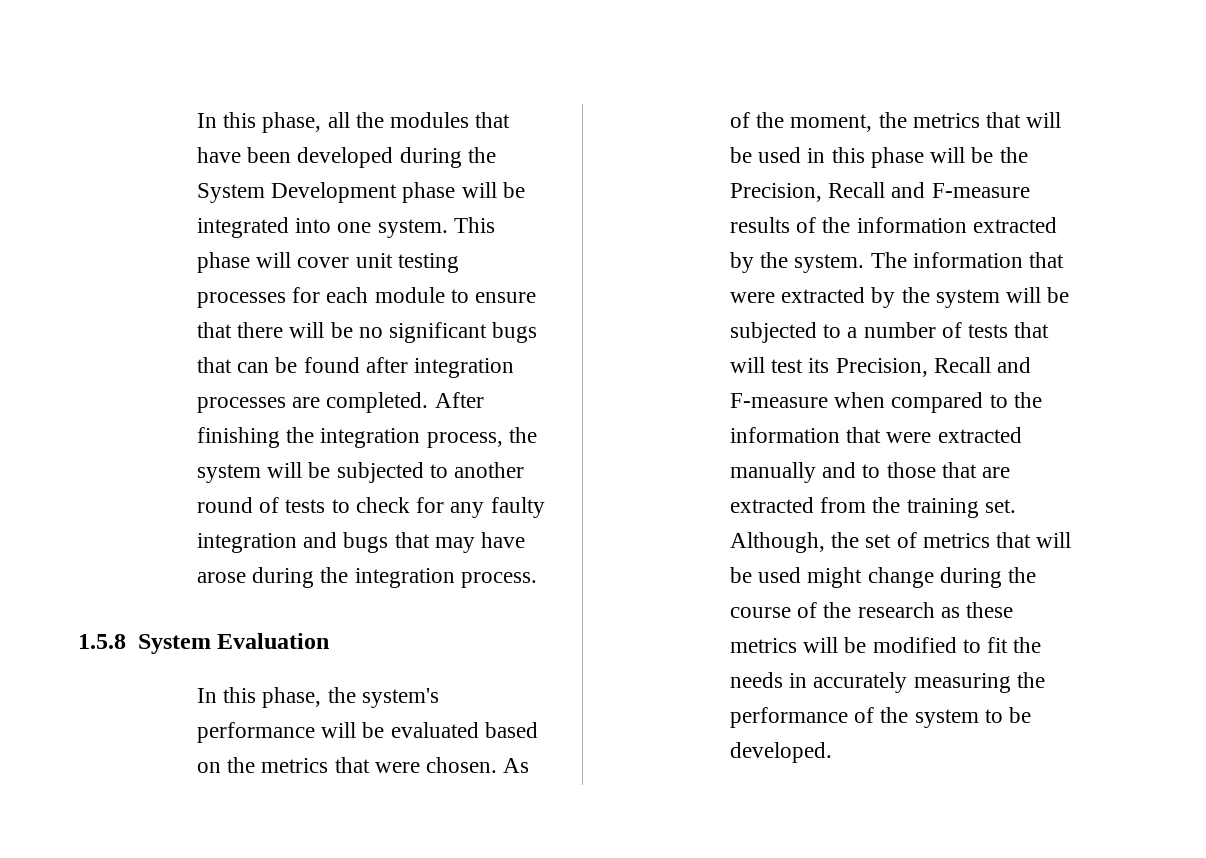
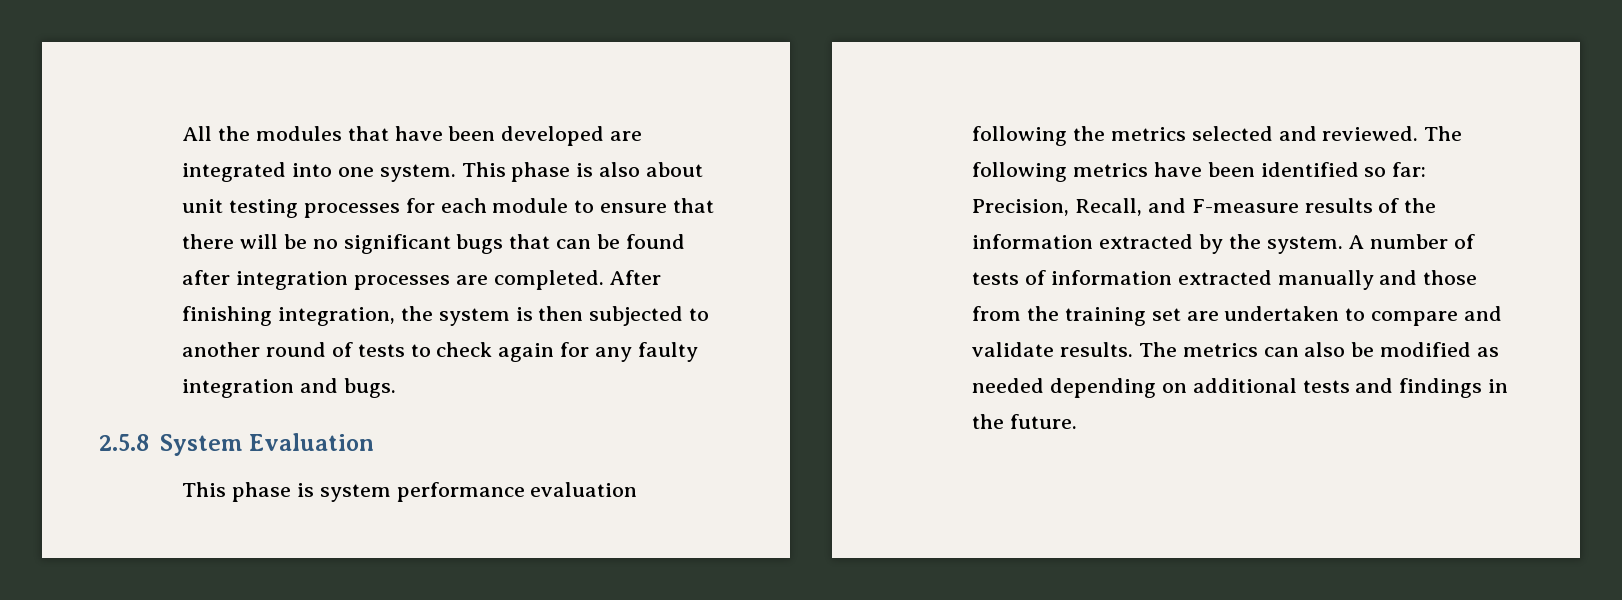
[197,112,350,133] In this phase, all -> [182,126,213,141] All
[399,147,496,168] [197,182,525,203] during the System Development phase will be -> [610,131,643,141] are
[256,252,350,268] will cover -> [576,162,703,177] is also about
[286,427,537,448] [197,462,331,483] the integration process, the system will be -> [278,306,584,326] integration, the system is then
(410, 505) none -> [498,343,555,362] again
[343,532,526,553] [197,567,537,588] [78,633,329,654] [197,687,439,708] [197,722,538,743] [197,757,530,773] [730,112,1062,132] [730,147,1028,168] [730,182,886,202] bugs that may have arose during the integration process. // 1.5.8 System Evaluation // In this phase, the system's performance will be evaluated based on the metrics that were chosen. As of the moment, the metrics that will be used in this phase will be the Precision, Recall -> [344,378,397,398] [99,433,375,456] [182,482,638,502] [972,126,1463,146] [972,162,1427,182] [972,198,1143,216] bugs. // 2.5.8 System Evaluation // This phase is system performance evaluation following the metrics selected and reviewed. The following metrics have been identified so far: Precision, Recall,
[870,252,1065,268] [730,287,1070,308] [730,322,1050,343] [730,357,1032,377] [730,392,1042,413] [730,427,1022,443] [730,462,1011,483] [730,497,1016,518] [730,532,1072,553] [730,567,1037,588] [730,602,1014,618] [730,637,1042,653] [730,672,1045,693] [730,707,1032,728] [730,742,833,763] The information that were extracted by the system will be subjected to a number of tests that will test its Precision, Recall and F-measure when compared to the information that were extracted manually and to those that are extracted from the training set. Although, the set of metrics that will be used might change during the course of the research as these metrics will be modified to fit the needs in accurately measuring the performance of the system to be developed. -> [1348,234,1476,249] [972,270,1478,290] [972,306,1502,326] [972,342,1499,357] [972,378,1509,398] [972,414,1078,429] A number of tests of information extracted manually and those from the training set are undertaken to compare and validate results. The metrics can also be modified as needed depending on additional tests and findings in the future.

